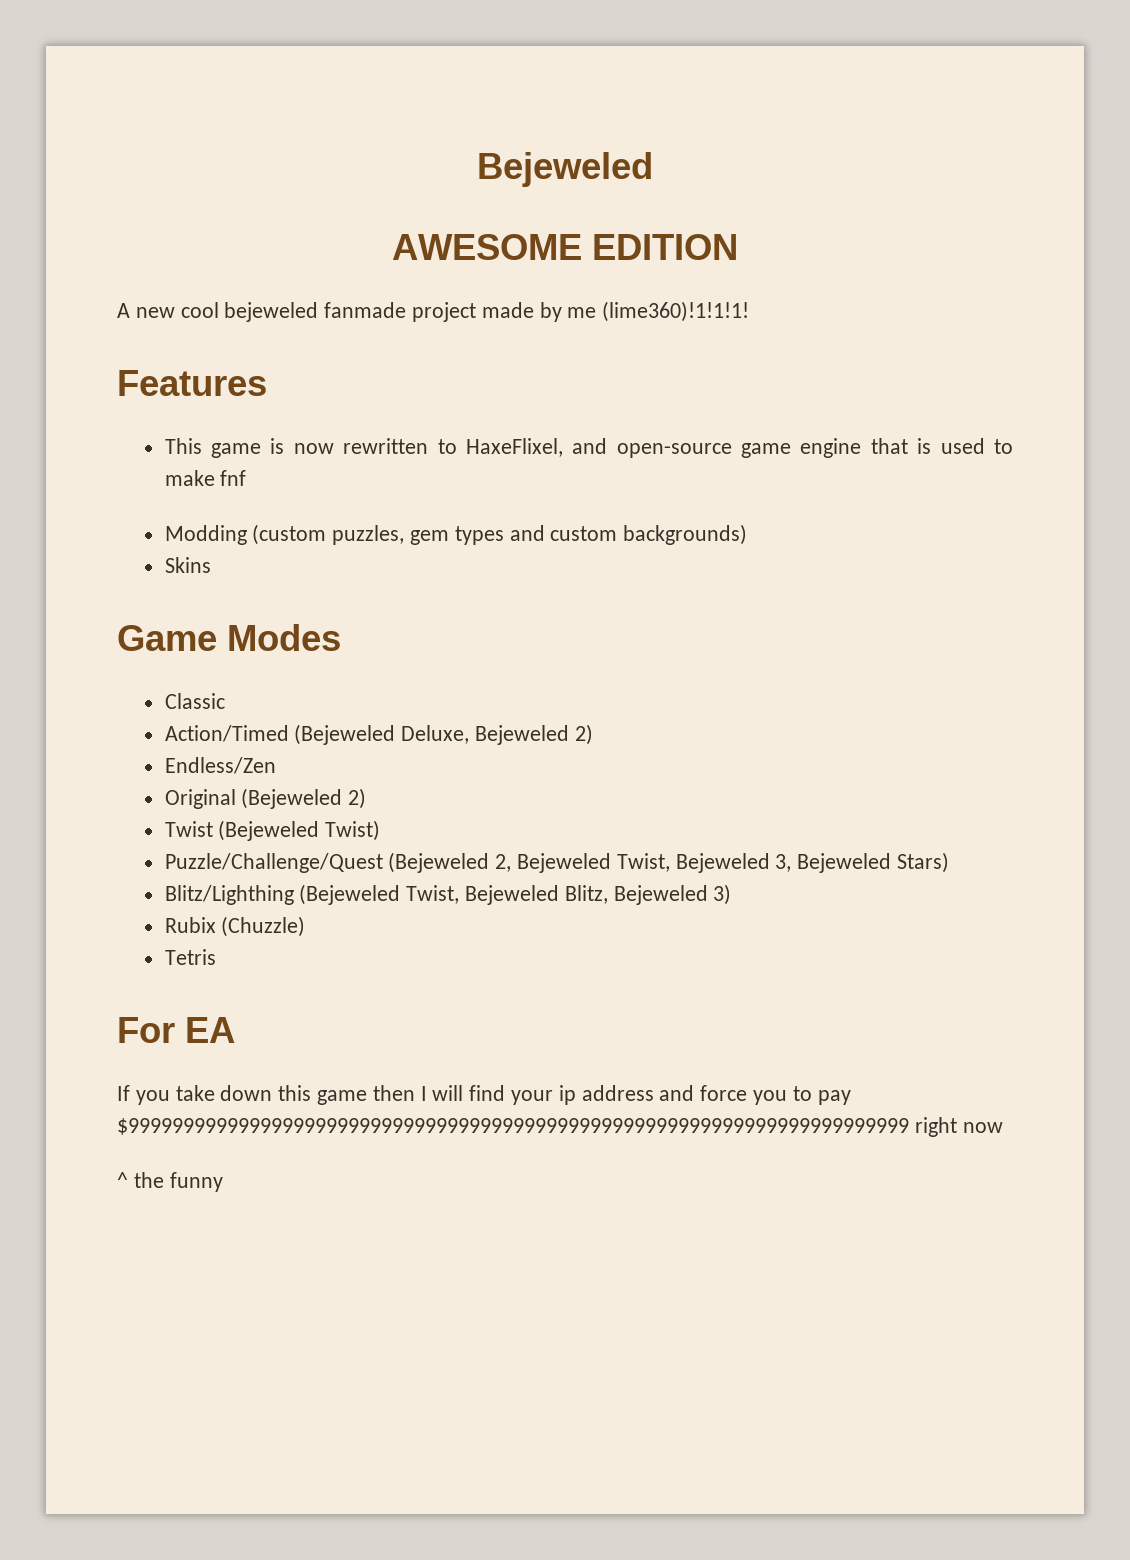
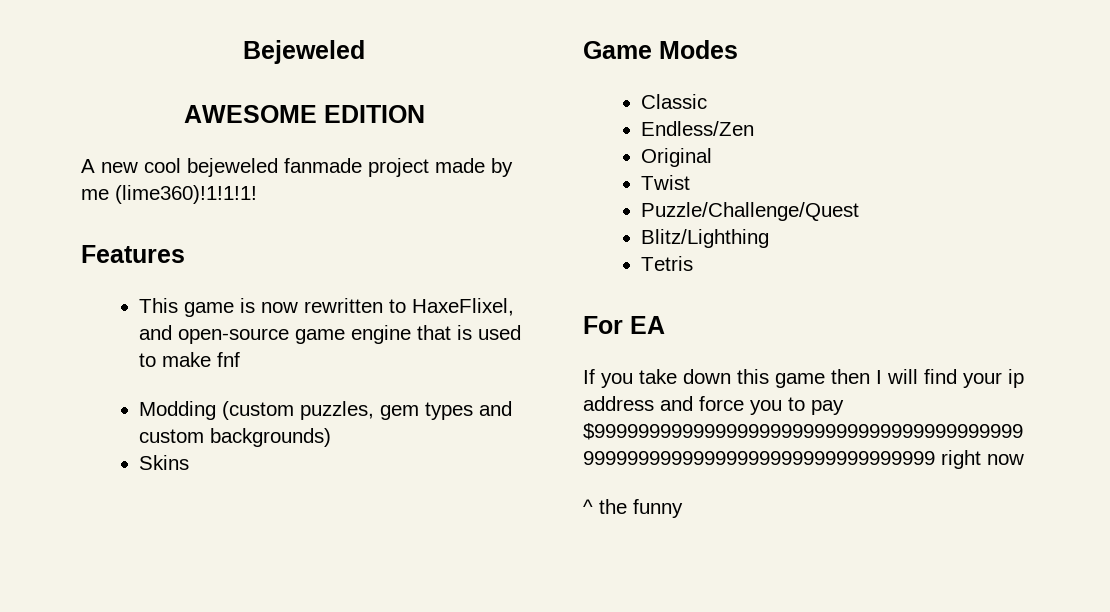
[164,724,593,745] // Action/Timed (Bejeweled Deluxe, Bejeweled 2) -> (708, 101) none
[241,788,367,809] (Bejeweled 2) -> (713, 157) none
[218,820,381,841] (Bejeweled Twist) -> (691, 182) none
[388,852,950,873] [164,884,732,905] [164,916,306,937] (Bejeweled 2, Bejeweled Twist, Bejeweled 3, Bejeweled Stars) // Blitz/Lighthing (Bejeweled Twist, Bejeweled Blitz, Bejeweled 3) // Rubix (Chuzzle) -> [641,229,770,248] // Blitz/Lighthing

